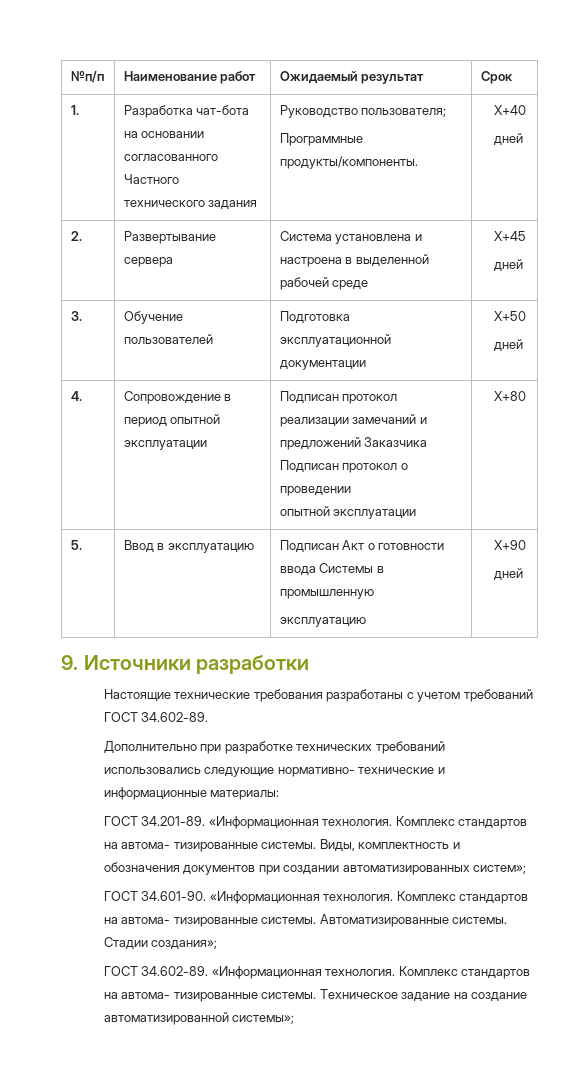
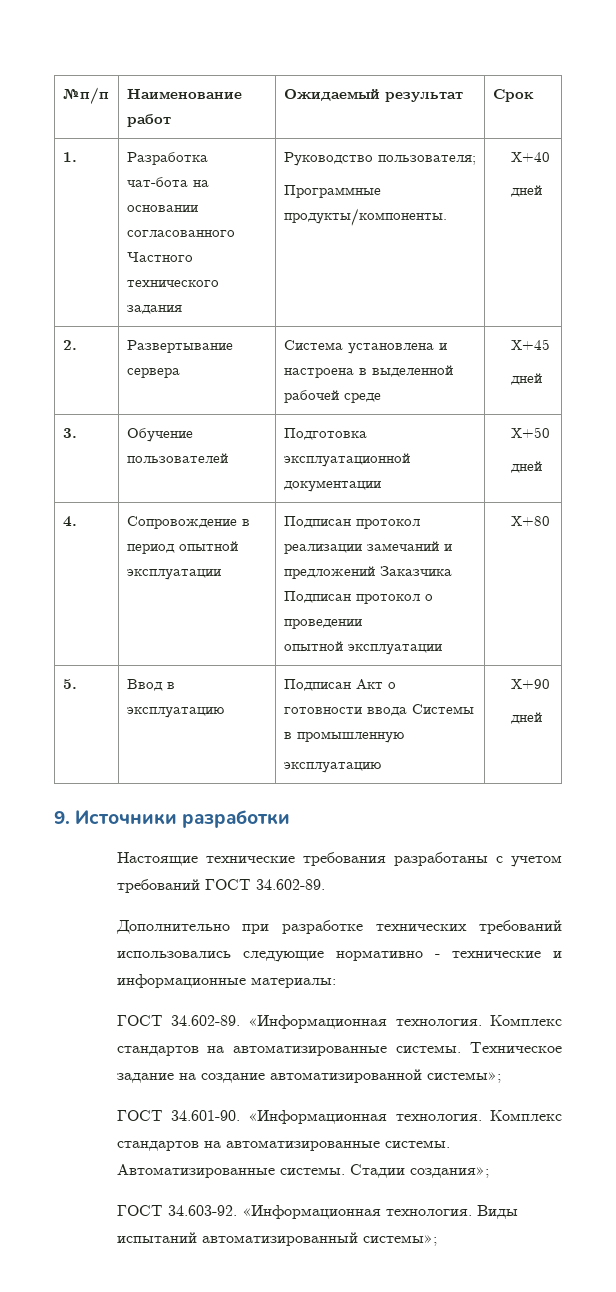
[277,767,355,777] нормативно- -> [335,950,440,961] нормативно -
[141,816,528,829] [103,839,460,852] [103,862,527,875] 34.201-89. «Информационная технология. Комплекс стандартов на автома- тизированные системы. Виды, комплектность и обозначения документов при создании автоматизированных систем»; -> [170,1015,562,1029] [116,1042,562,1056] [116,1069,501,1083] 34.602-89. «Информационная технология. Комплекс стандартов на автоматизированные системы. Техническое задание на создание автоматизированной системы»;
[121,917,258,927] автома- тизированные -> [225,1140,380,1151] автоматизированные
[141,966,531,979] [103,989,528,1002] [103,1012,229,1025] 34.602-89. «Информационная технология. Комплекс стандартов на автома- тизированные системы. Техническое задание на создание автоматизированной -> [167,1205,518,1219] [116,1232,358,1246] 34.603-92. «Информационная технология. Виды испытаний автоматизированный

